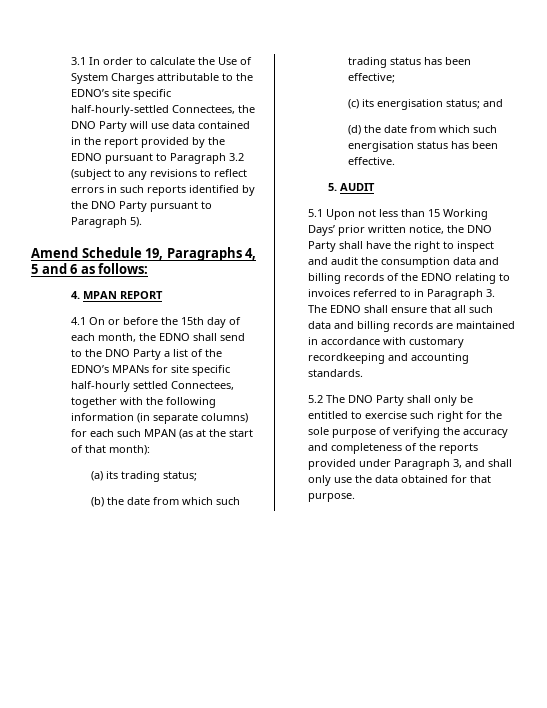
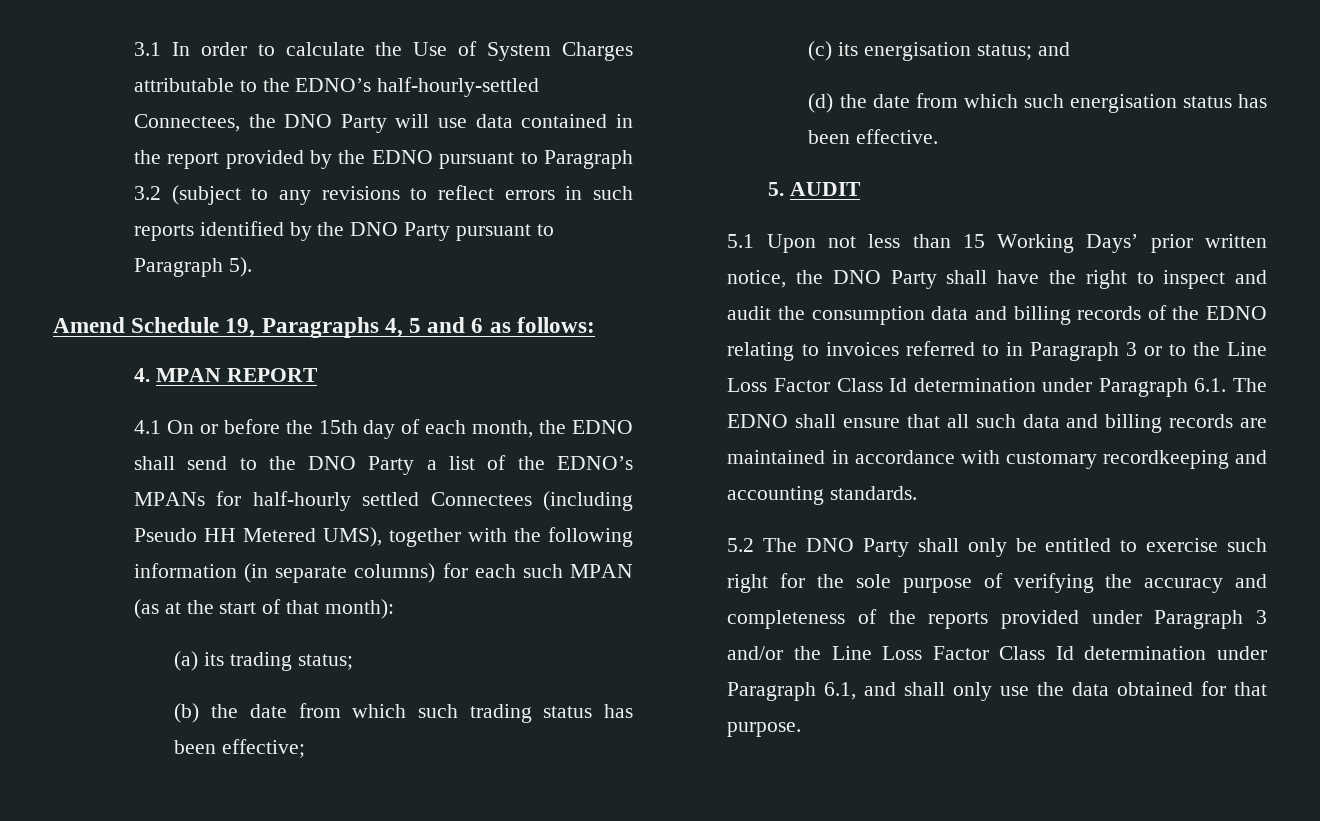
[112,89,172,100] site specific -> (372, 85) none
[171,365,231,376] [71,381,235,392] site specific half-hourly settled Connectees, -> [252,491,633,511] [133,527,382,547] half-hourly settled Connectees (including Pseudo HH Metered UMS),
[486,289,496,297] 3. -> [1125,342,1267,356] [727,378,1227,397] 3 or to the Line Loss Factor Class Id determination under Paragraph 6.1.
[453,459,463,468] 3, -> [1256,610,1267,624] [727,646,1267,660] [727,682,857,701] 3 and/or the Line Loss Factor Class Id determination under Paragraph 6.1,

